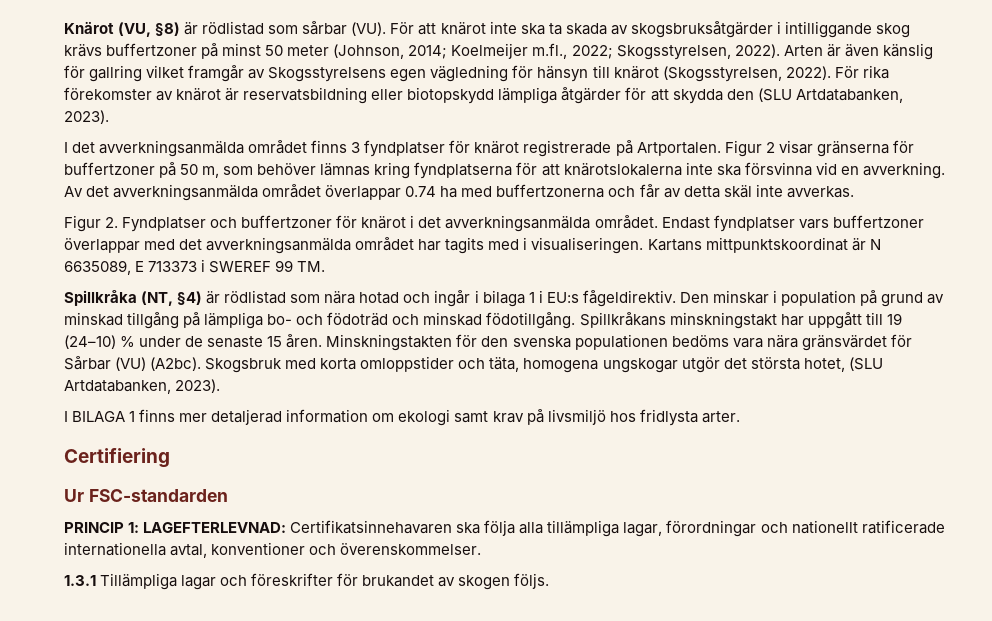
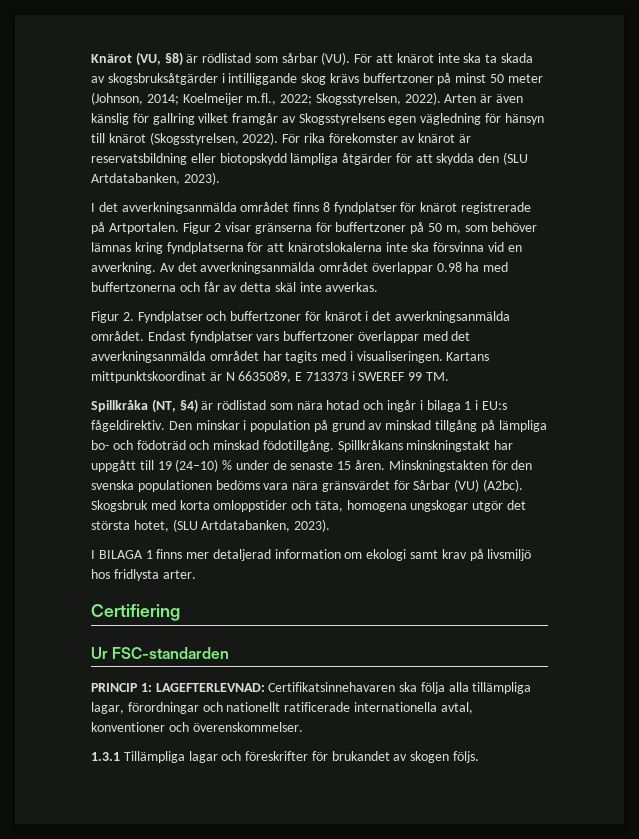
[351,142,361,153] 3 -> [322,202,330,212] 8
[405,186,437,197] 0.74 -> [436,262,462,272] 0.98

